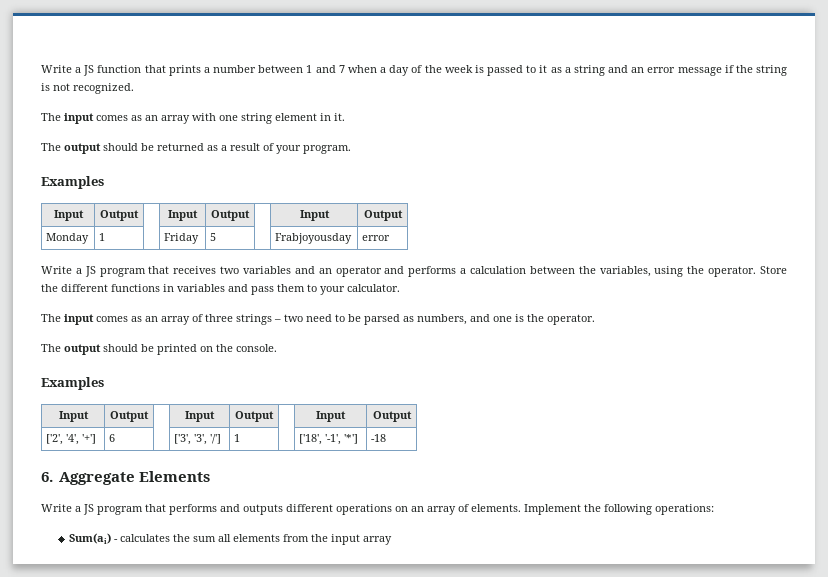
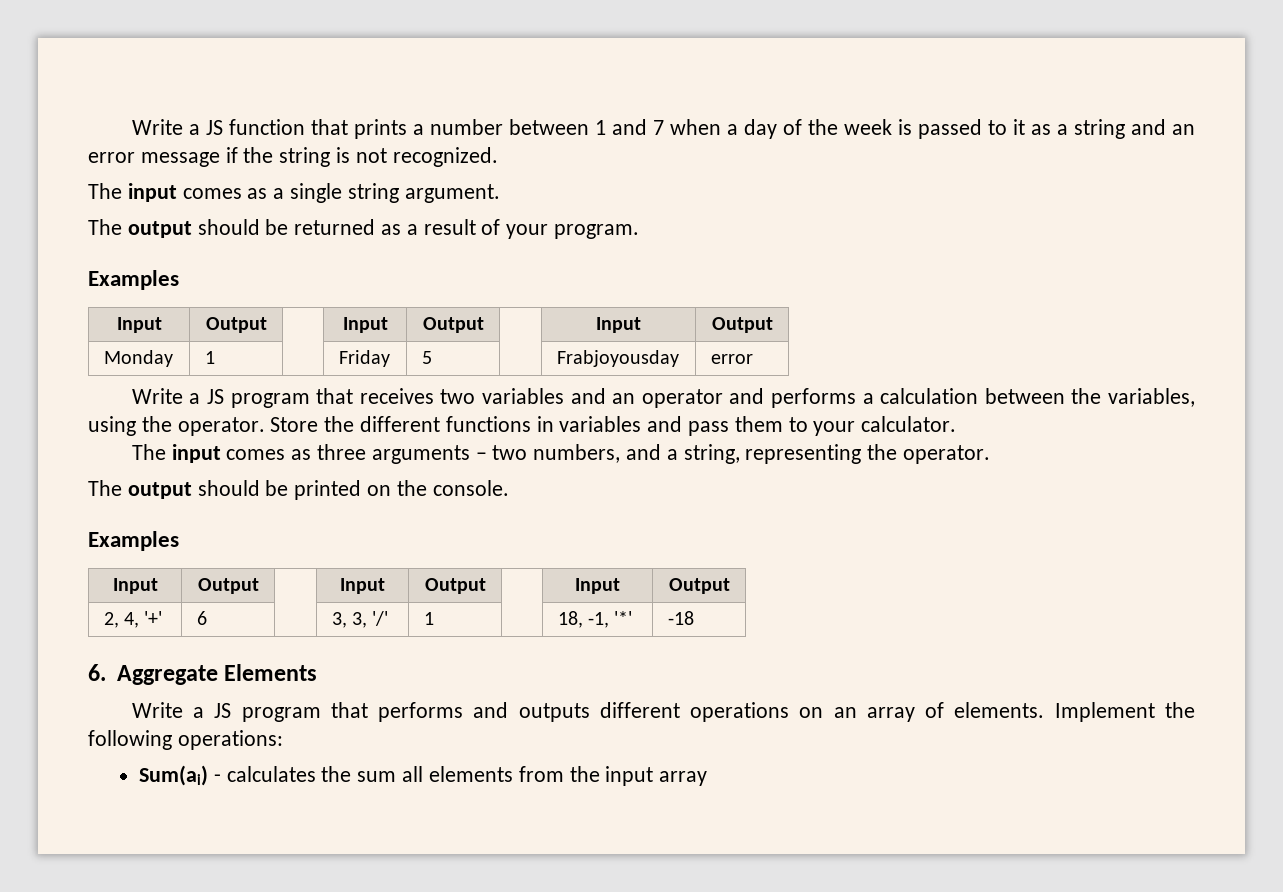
[145,113,345,124] an array with one string element in it. -> [273,183,500,203] a single string argument.
[145,314,524,325] an array of three strings – two need to be parsed as numbers, and one is -> [317,444,862,464] three arguments – two numbers, and a string, representing
[46,434,97,445] [109,434,116,442] [174,434,222,445] [234,434,241,442] [299,434,359,445] ['2', '4', '+'] | 6 | | ['3', '3', '/'] | 1 | | ['18', '-1', '*'] -> [103,611,163,628] [196,611,207,625] [331,611,389,628] [423,612,434,625] [557,611,633,628] 2, 4, '+' | 6 | | 3, 3, '/' | 1 | | 18, -1, '*'

